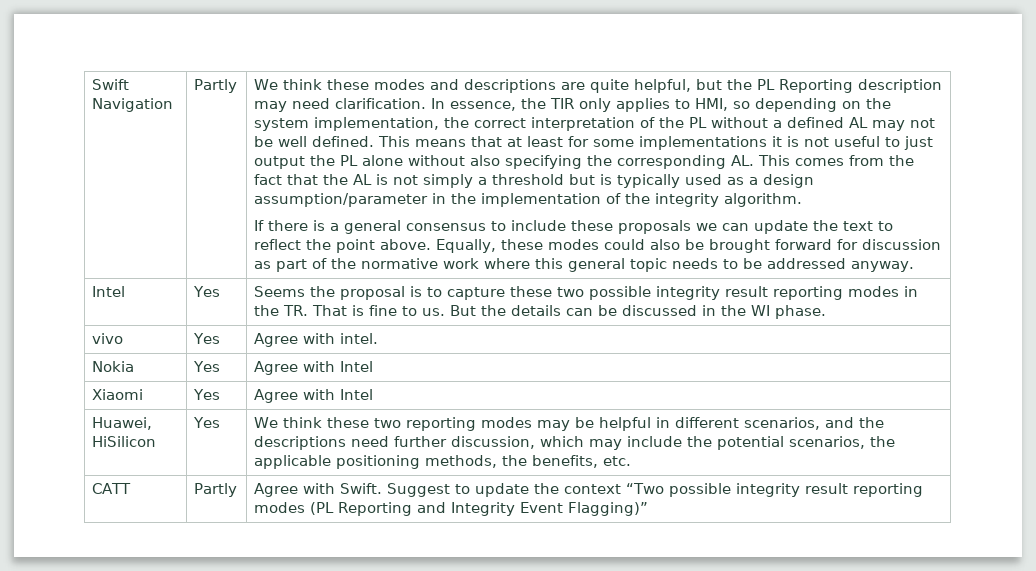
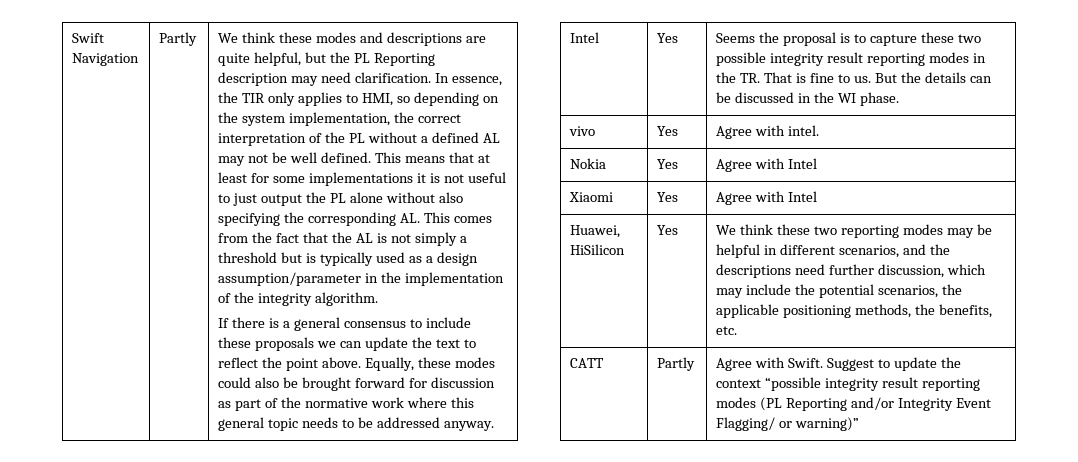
[625,483,731,497] “Two possible -> [765,377,822,391] “possible
[416,502,446,513] and -> [851,397,895,410] and/or
[567,502,648,516] Flagging)” -> [716,417,860,431] Flagging/ or warning)”

